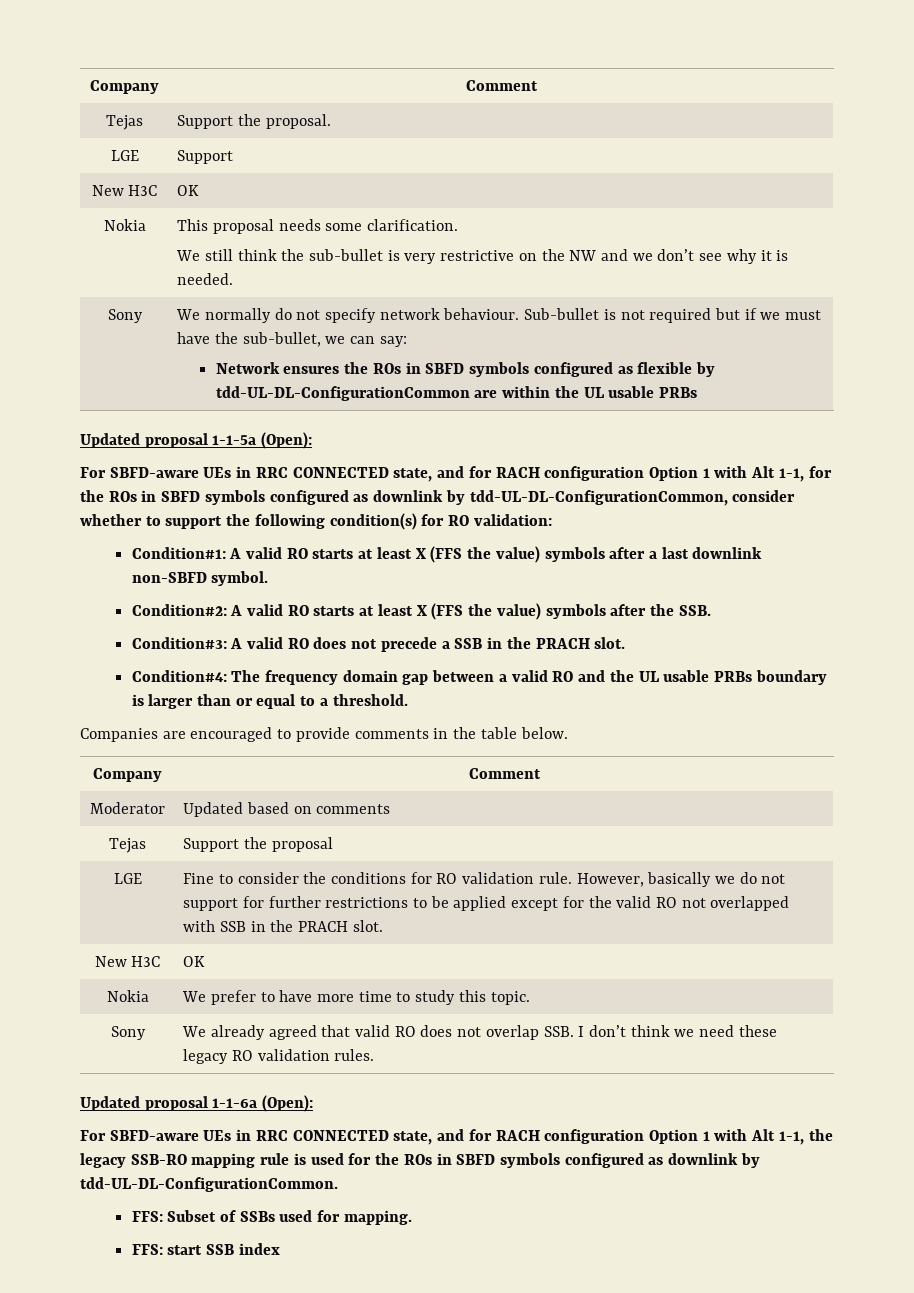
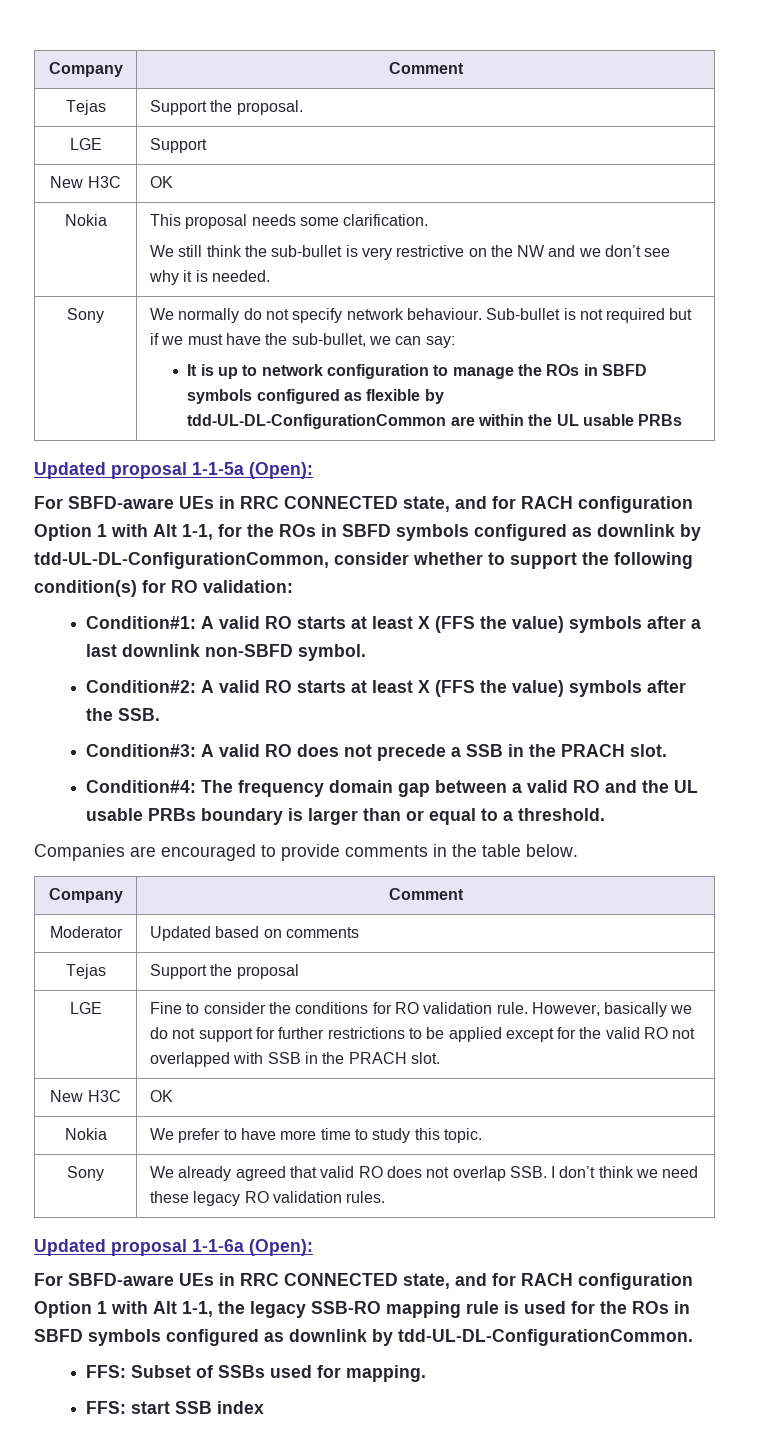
[215,362,340,374] Network ensures -> [187,364,514,379] It is up to network configuration to manage

